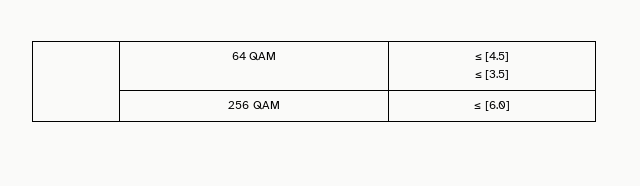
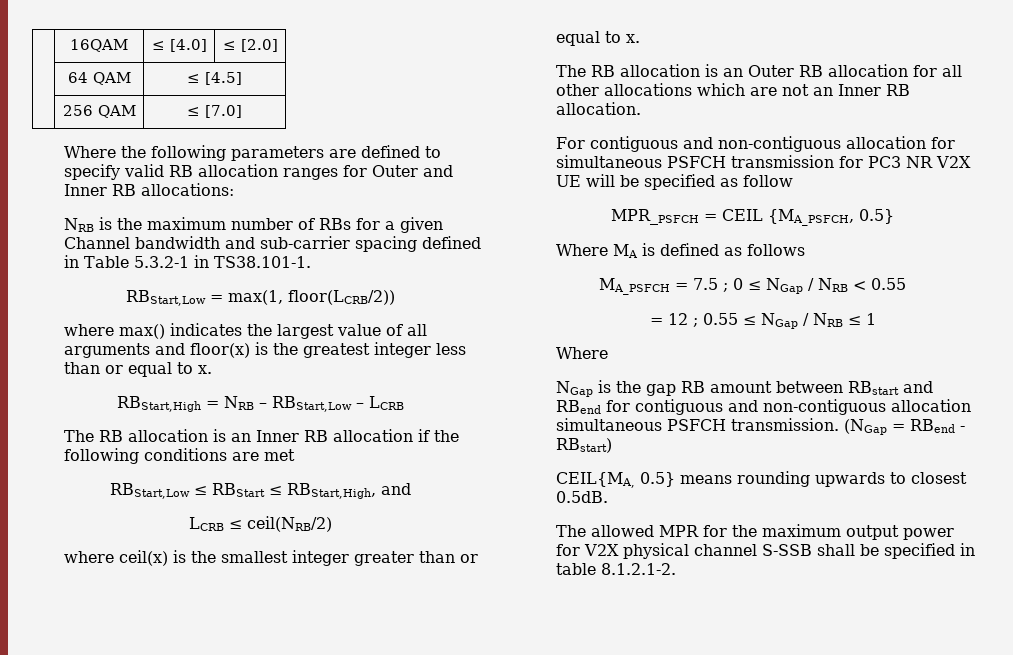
(231, 56) none -> [70,39,128,52] [151,39,207,52] [222,39,278,52] | 16QAM | ≤ [4.0] | ≤ [2.0] //
[474,70,510,80] // ≤ [3.5] -> (242, 78) none
[484,101,510,111] [6.0] -> [205,105,242,118] [63,145,441,161] [63,164,453,180] [63,183,234,196] [63,217,443,233] [63,236,481,252] [63,255,311,268] [126,290,395,306] [63,323,427,339] [63,342,466,358] [63,362,212,377] [117,396,404,412] [63,429,459,442] [63,448,295,464] [110,483,411,499] [189,516,332,532] [63,550,478,566] [555,31,640,46] [555,64,962,77] [555,83,910,96] [555,102,641,115] [555,136,955,152] [555,155,971,168] [555,174,793,190] [611,209,894,226] [555,243,805,258] [599,278,906,295] [650,313,877,329] [555,347,608,359] [555,380,933,397] [555,399,971,415] [555,418,965,435] [555,438,612,453] [555,471,967,488] [555,491,608,503] [555,524,954,540] [555,543,975,559] [555,563,676,575] [7.0] // Where the following parameters are defined to specify valid RB allocation ranges for Outer and Inner RB allocations: // NRB is the maximum number of RBs for a given Channel bandwidth and sub-carrier spacing defined in Table 5.3.2-1 in TS38.101-1. // RBStart,Low = max(1, floor(LCRB/2)) // where max() indicates the largest value of all arguments and floor(x) is the greatest integer less than or equal to x. // RBStart,High = NRB – RBStart,Low – LCRB // The RB allocation is an Inner RB allocation if the following conditions are met // RBStart,Low ≤ RBStart ≤ RBStart,High, and // LCRB ≤ ceil(NRB/2) // where ceil(x) is the smallest integer greater than or equal to x. // The RB allocation is an Outer RB allocation for all other allocations which are not an Inner RB allocation. // For contiguous and non-contiguous allocation for simultaneous PSFCH transmission for PC3 NR V2X UE will be specified as follow // MPR_PSFCH = CEIL {MA_PSFCH, 0.5} // Where MA is defined as follows // MA_PSFCH = 7.5 ; 0 ≤ NGap / NRB < 0.55 // = 12 ; 0.55 ≤ NGap / NRB ≤ 1 // Where // NGap is the gap RB amount between RBstart and RBend for contiguous and non-contiguous allocation simultaneous PSFCH transmission. (NGap = RBend - RBstart) // CEIL{MA, 0.5} means rounding upwards to closest 0.5dB. // The allowed MPR for the maximum output power for V2X physical channel S-SSB shall be specified in table 8.1.2.1-2.

